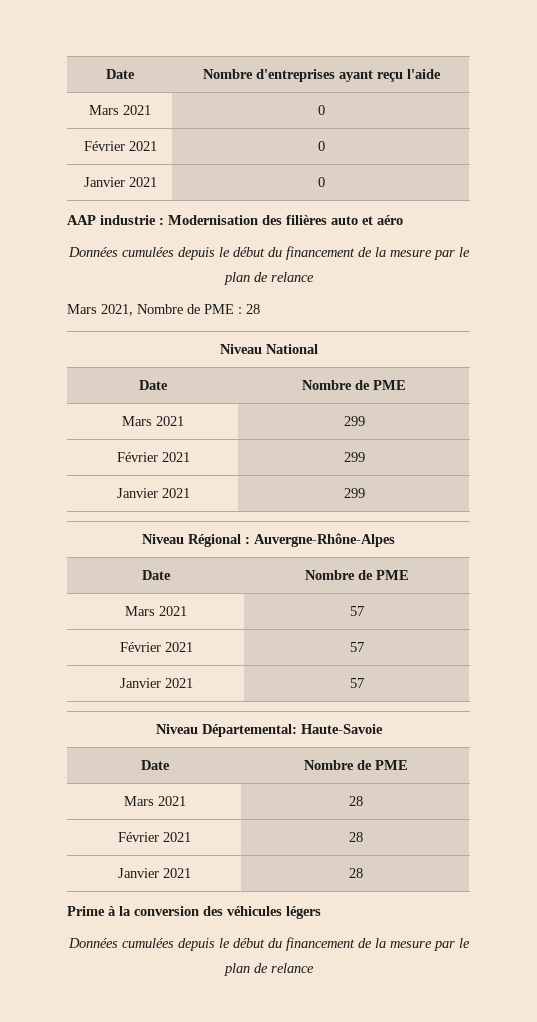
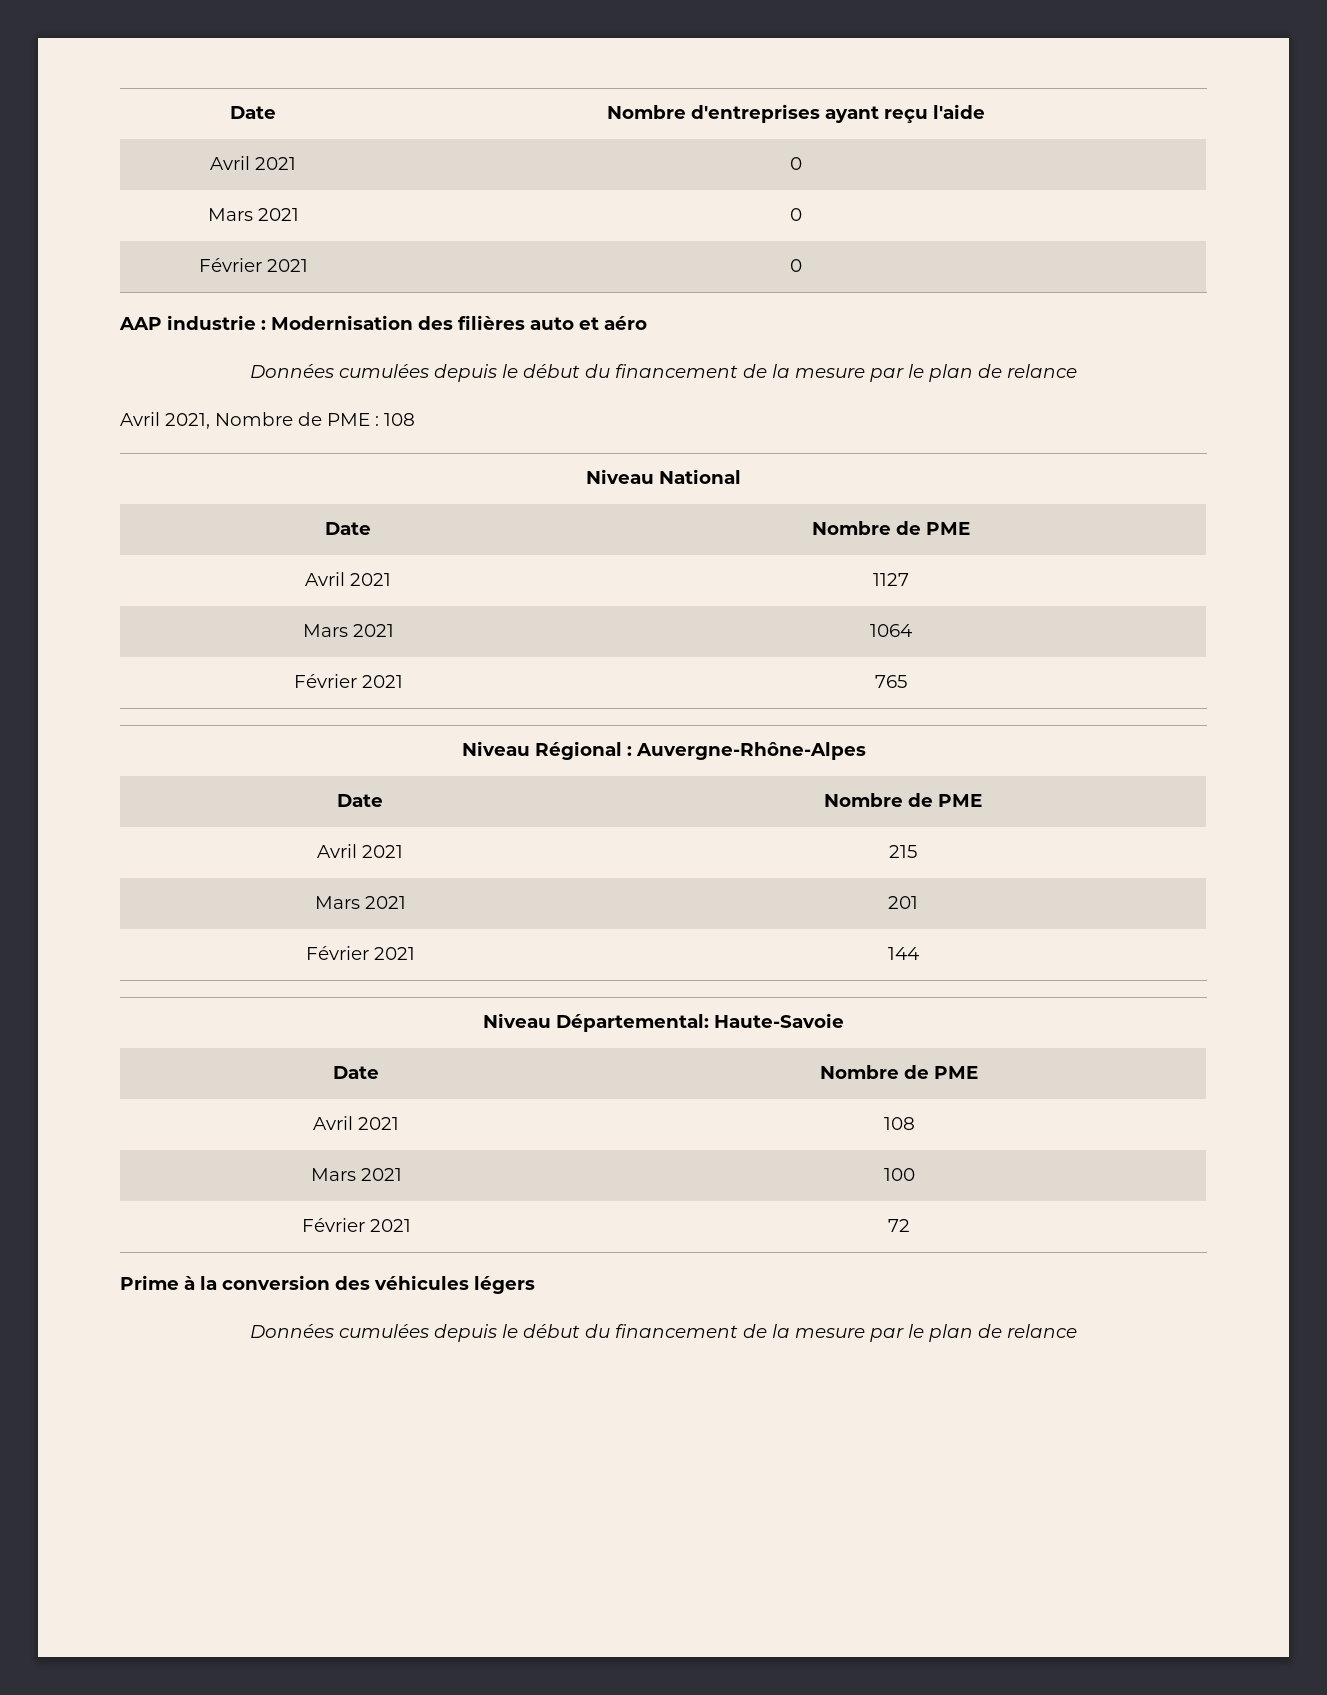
(441, 74) none -> [210,156,296,170] [789,157,802,170] // Avril 2021 | 0
[83,177,157,187] [317,177,325,187] // Janvier 2021 | 0 -> (802, 265) none
[67,304,97,314] Mars -> [120,412,160,426] Avril
[246,304,260,314] 28 -> [384,413,415,426] 108
[122,416,184,426] [343,416,365,426] [116,452,190,462] [343,452,365,462] [116,488,190,498] [343,488,365,498] // Mars 2021 | 299 // Février 2021 | 299 // Janvier 2021 | 299 -> [305,572,391,586] [872,573,909,586] [302,624,394,637] [869,624,912,637] [293,674,403,688] [874,675,907,688] // Avril 2021 | 1127 // Mars 2021 | 1064 // Février 2021 | 765
[125,606,187,616] [350,606,364,616] [119,642,193,652] [350,642,364,652] [119,678,193,688] [350,678,364,688] // Mars 2021 | 57 // Février 2021 | 57 // Janvier 2021 | 57 -> [317,844,403,858] [888,845,917,858] [314,896,406,909] [887,896,918,909] [305,946,415,960] [887,947,919,960] // Avril 2021 | 215 // Mars 2021 | 201 // Février 2021 | 144
[123,796,186,806] [348,796,363,806] [118,832,191,842] [348,832,363,842] [118,868,191,878] [348,868,363,878] // Mars 2021 | 28 // Février 2021 | 28 // Janvier 2021 | 28 -> [313,1116,399,1130] [883,1117,915,1130] [310,1168,402,1181] [883,1168,915,1181] [301,1218,411,1232] [887,1219,910,1232] // Avril 2021 | 108 // Mars 2021 | 100 // Février 2021 | 72

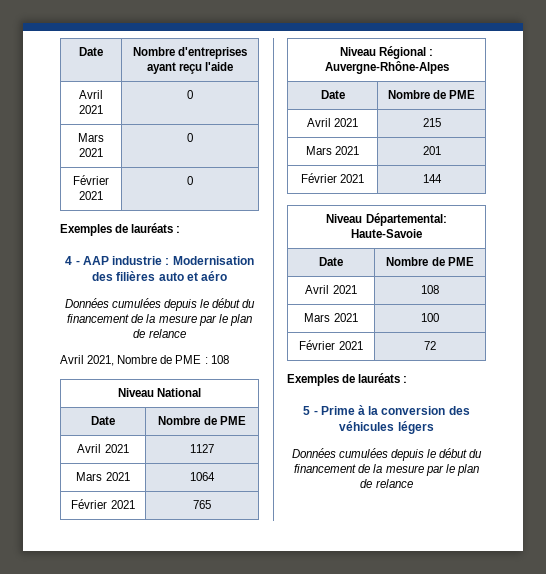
(802, 265) none -> [60,223,181,236] [65,256,80,265] Exemples de lauréats : // 4 -
(910, 1225) none -> [287,373,408,386] [303,406,318,415] Exemples de lauréats : // 5 -

